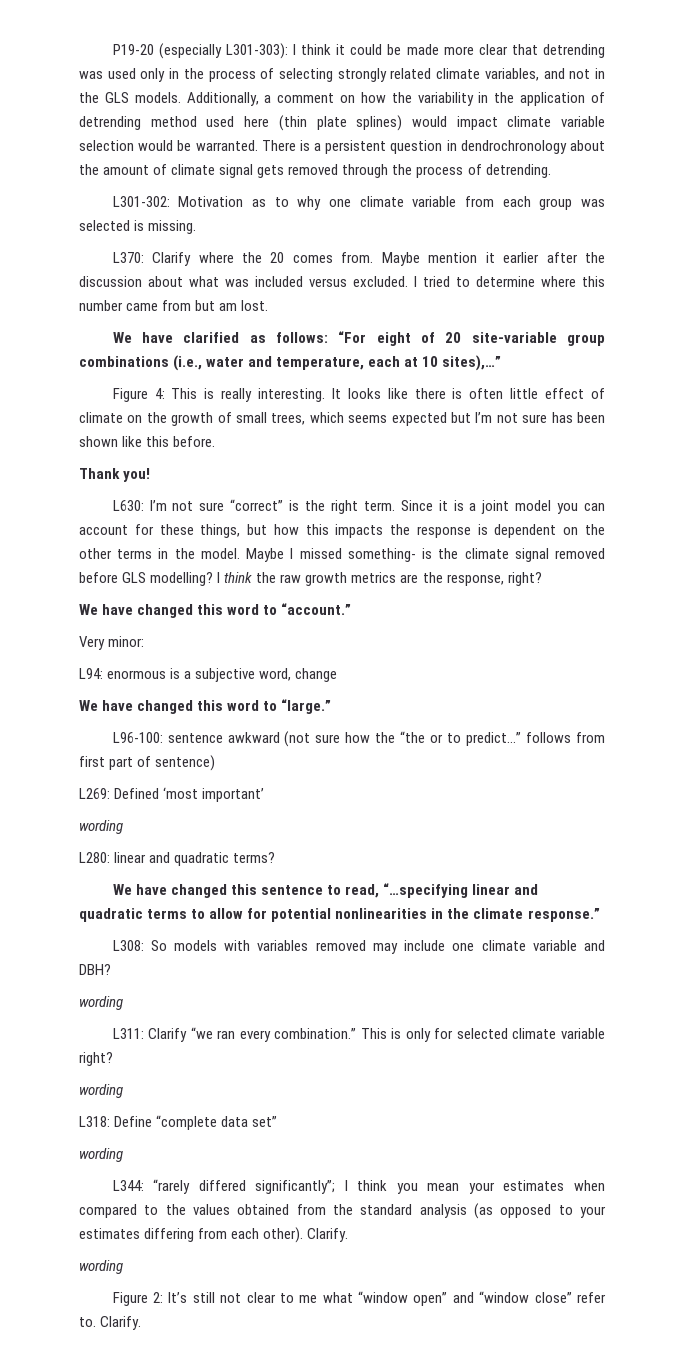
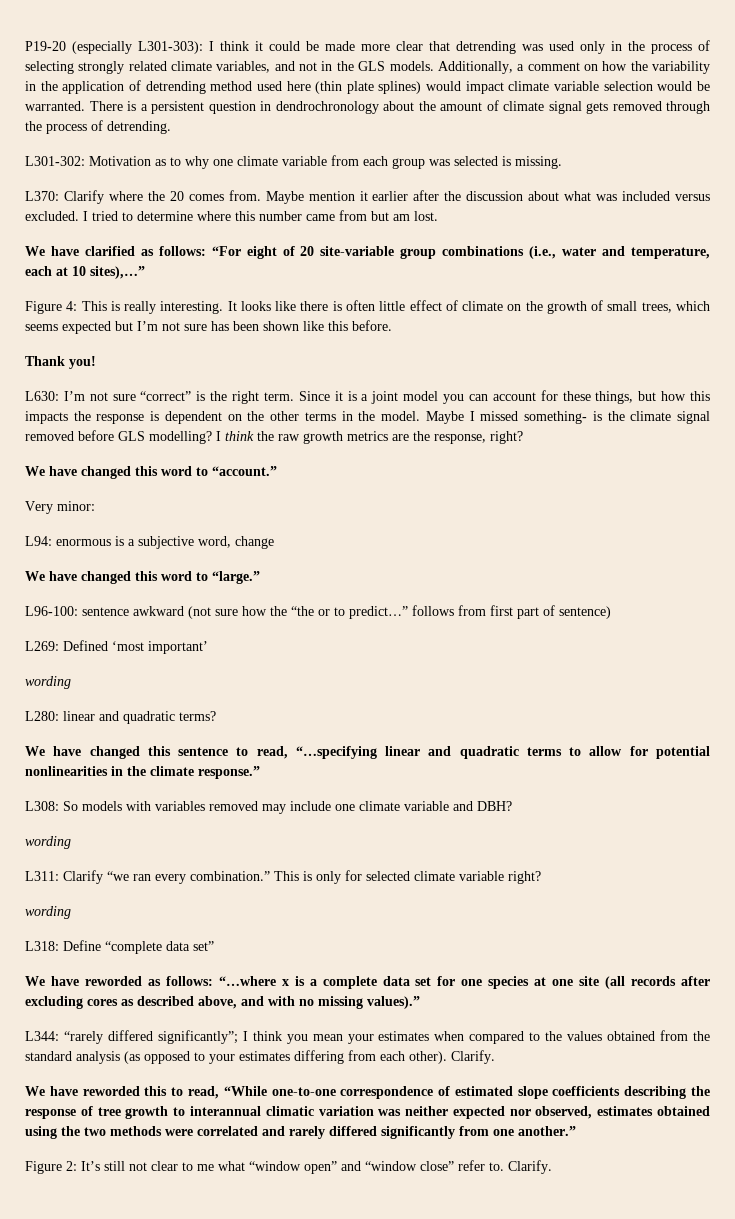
[79,1148,123,1162] wording -> [25,976,711,989] [25,996,420,1009] We have reworded as follows: “…where x is a complete data set for one species at one site (all records after excluding cores as described above, and with no missing values).”
[79,1260,123,1274] wording -> [25,1086,711,1099] [25,1106,710,1119] [25,1126,576,1139] We have reworded this to read, “While one-to-one correspondence of estimated slope coefficients describing the response of tree growth to interannual climatic variation was neither expected nor observed, estimates obtained using the two methods were correlated and rarely differed significantly from one another.”

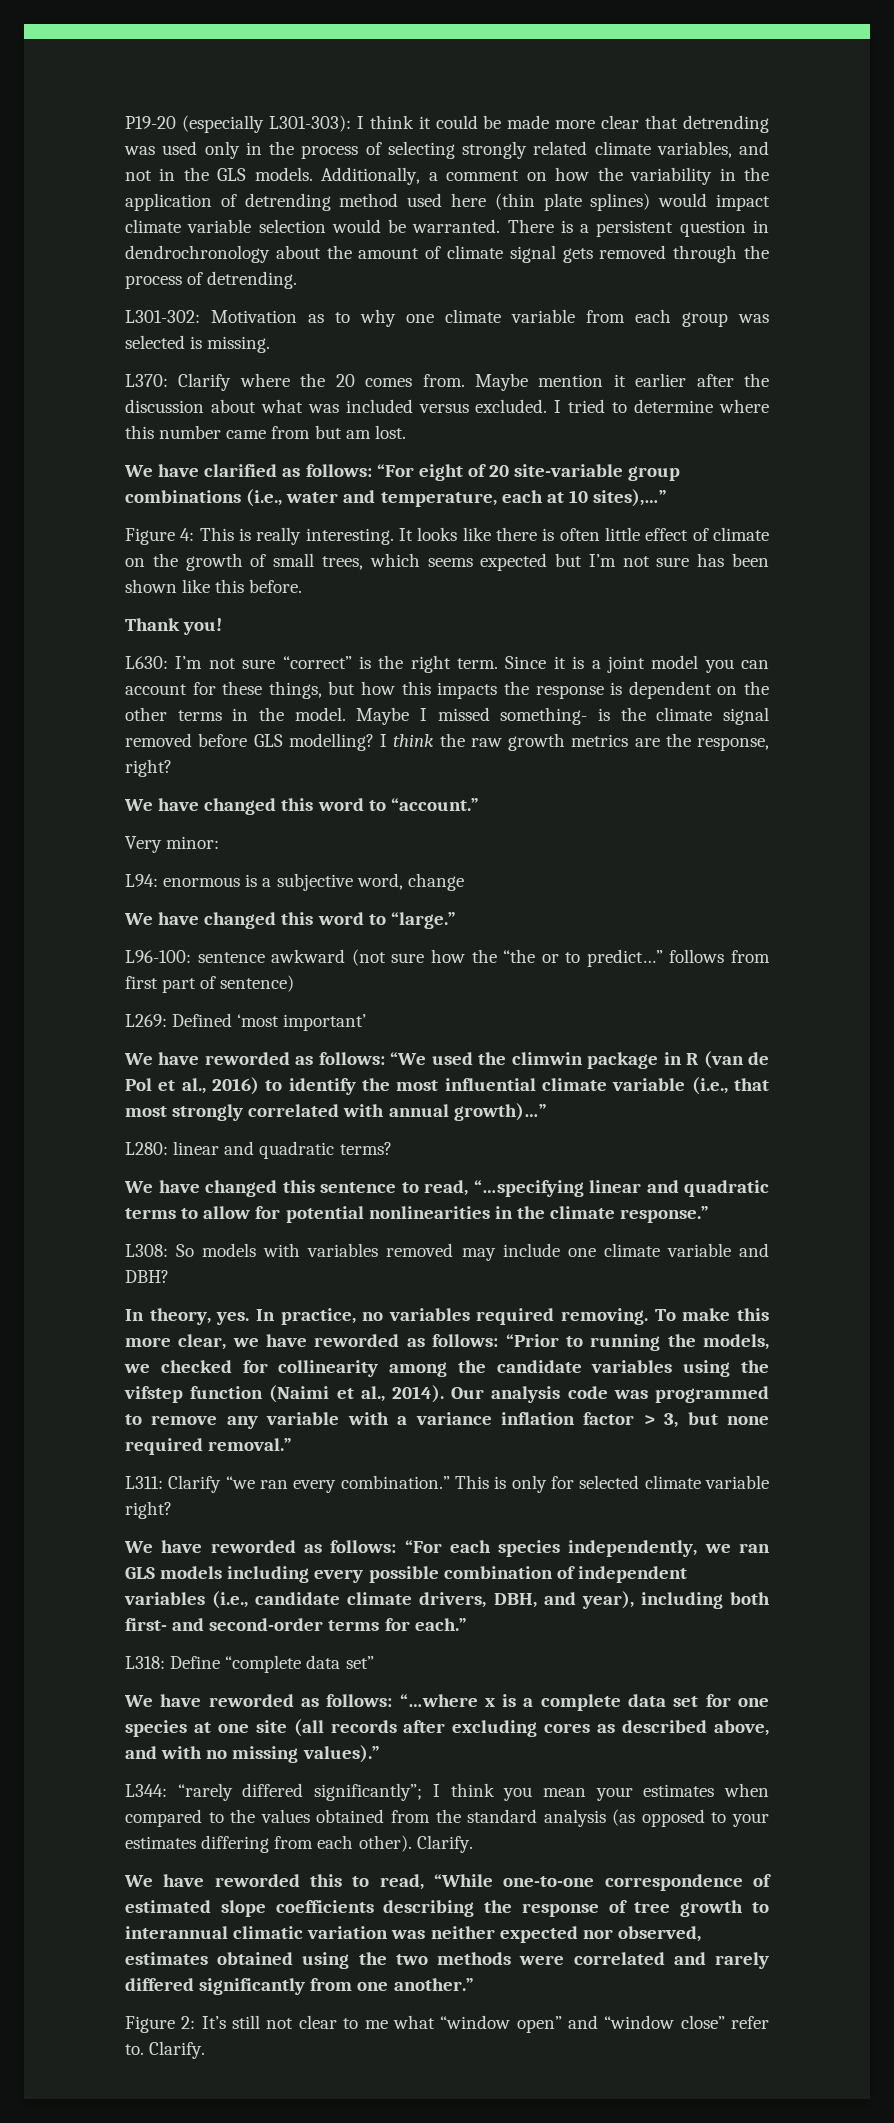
[25,676,71,689] wording -> [124,1051,769,1069] [125,1077,769,1095] [125,1103,547,1121] We have reworded as follows: “We used the climwin package in R (van de Pol et al., 2016) to identify the most influential climate variable (i.e., that most strongly correlated with annual growth)…”
[25,836,71,849] wording -> [125,1308,769,1325] [125,1334,770,1351] [124,1360,770,1377] [124,1385,769,1403] [125,1412,769,1429] [125,1438,293,1455] In theory, yes. In practice, no variables required removing. To make this more clear, we have reworded as follows: “Prior to running the models, we checked for collinearity among the candidate variables using the vifstep function (Naimi et al., 2014). Our analysis code was programmed to remove any variable with a variance inflation factor > 3, but none required removal.”
[25,906,71,919] wording -> [124,1540,770,1557] [125,1566,687,1583] [124,1591,771,1609] [125,1618,467,1631] We have reworded as follows: “For each species independently, we ran GLS models including every possible combination of independent variables (i.e., candidate climate drivers, DBH, and year), including both first- and second-order terms for each.”

